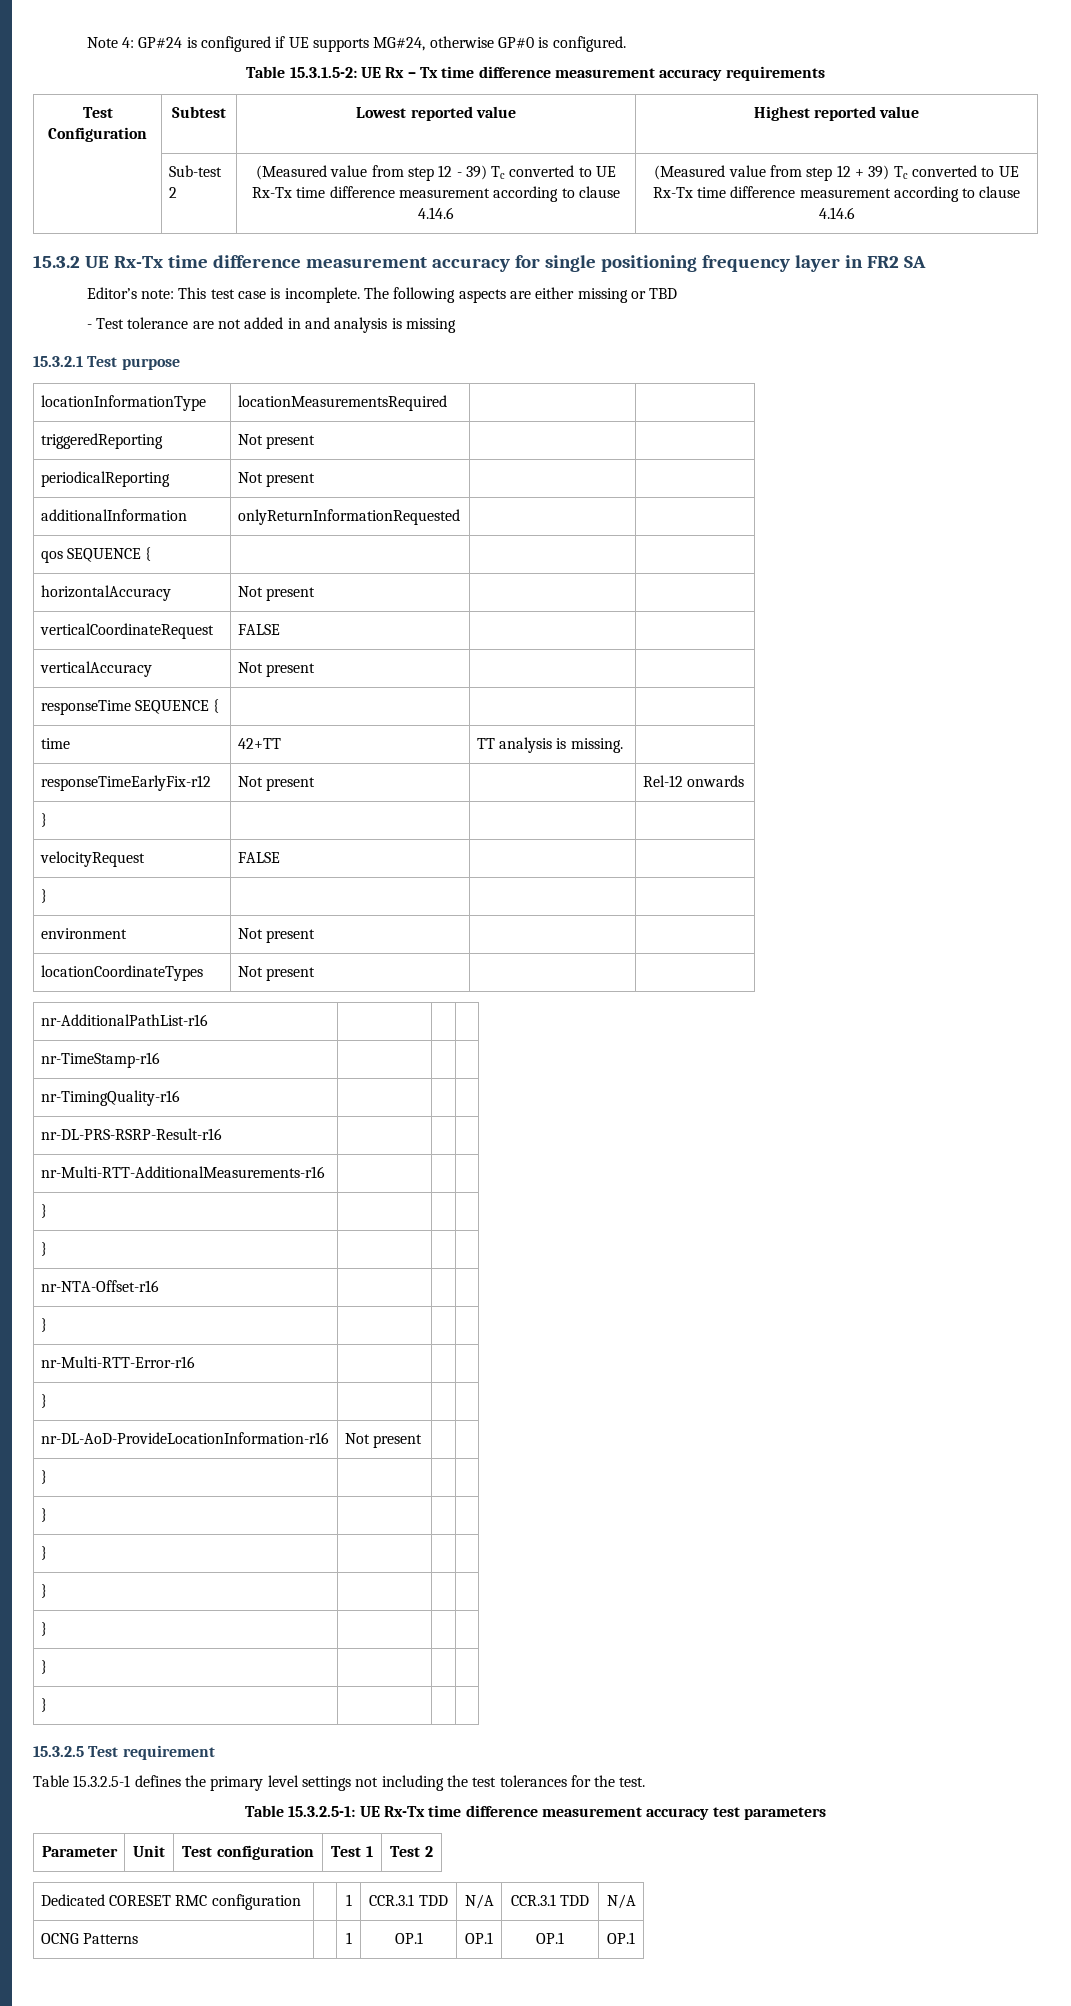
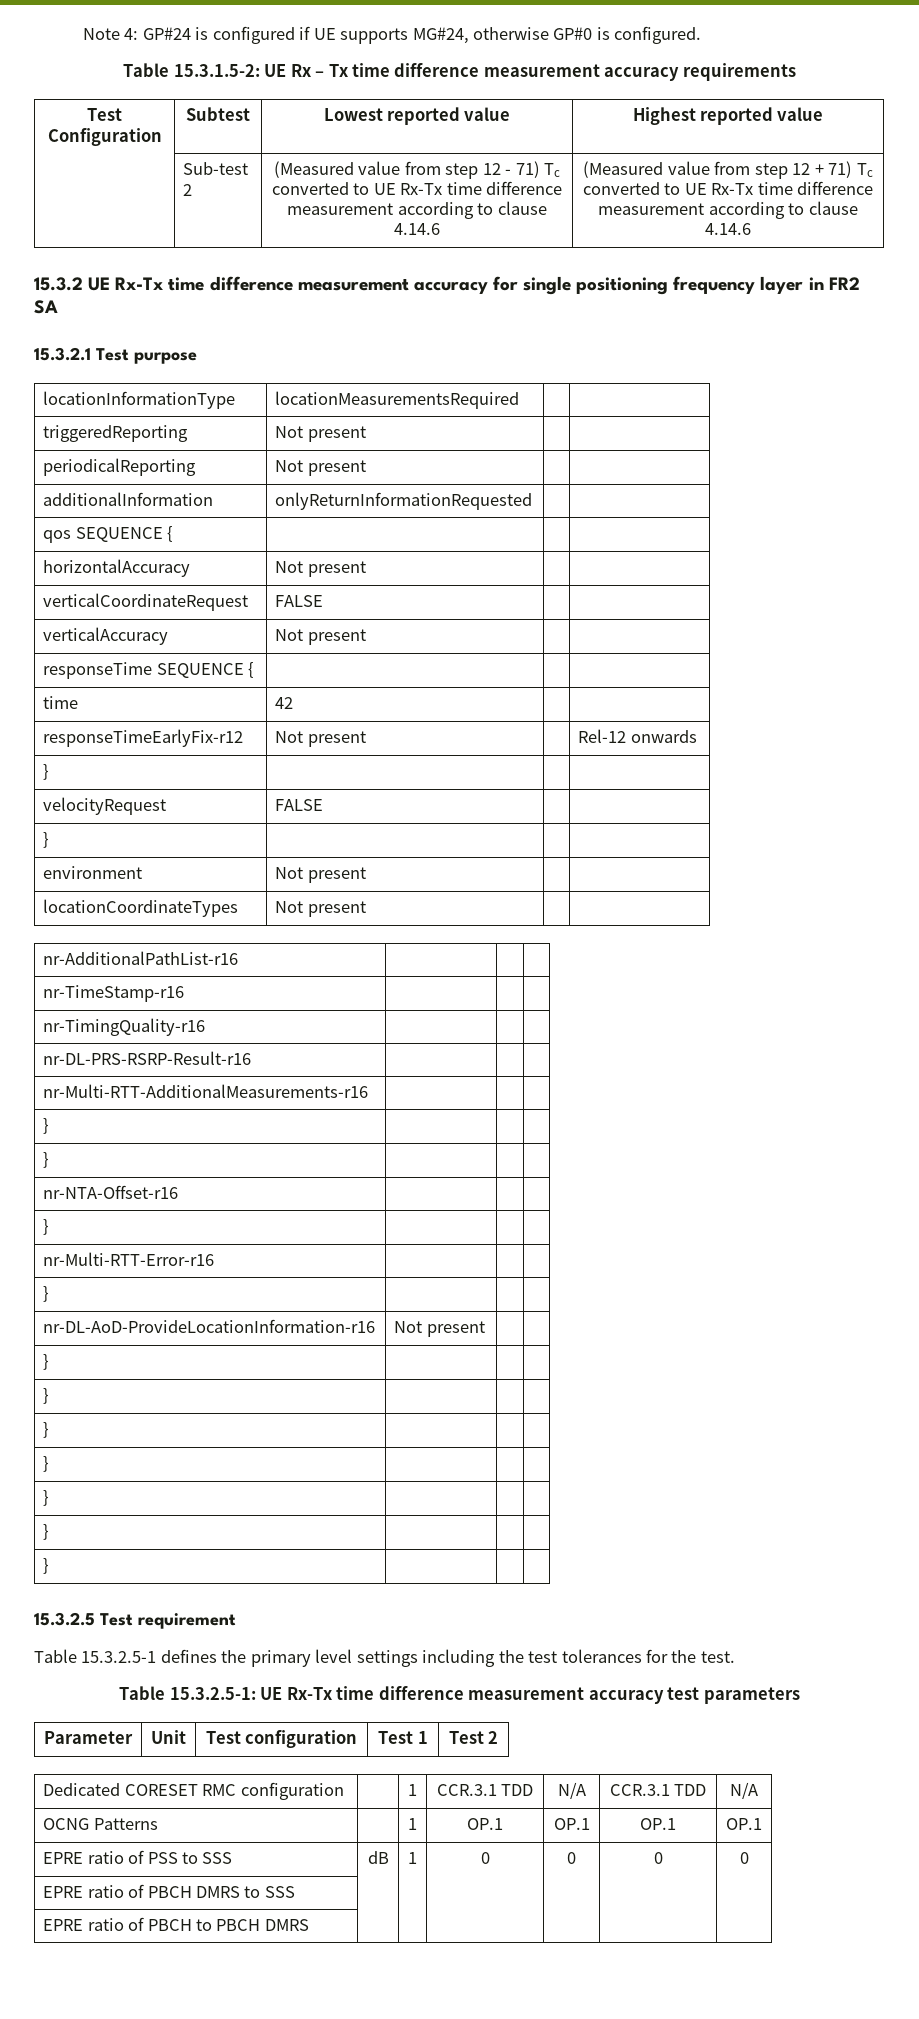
[465,165,487,180] 39) -> [515,161,540,178] 71)
[868,165,890,180] 39) -> [828,161,853,178] 71)
[86,287,678,303] [86,317,456,333] // Editor’s note: This test case is incomplete. The following aspects are either missing or TBD // - Test tolerance are not added in and analysis is missing -> (58, 307) none
[237,738,281,749] [476,737,623,753] 42+TT | TT analysis is missing. -> [275,697,294,709] 42 |
[355,1777,379,1787] not -> (418, 1658) none
(635, 1938) none -> [43,1850,233,1864] [367,1851,389,1864] [408,1852,417,1864] [480,1852,490,1864] [567,1852,576,1864] [653,1852,663,1864] [739,1852,749,1864] [43,1884,295,1898] [43,1917,309,1931] // EPRE ratio of PSS to SSS | dB | 1 | 0 | 0 | 0 | 0 // EPRE ratio of PBCH DMRS to SSS | | | | | | // EPRE ratio of PBCH to PBCH DMRS | | | | | |

